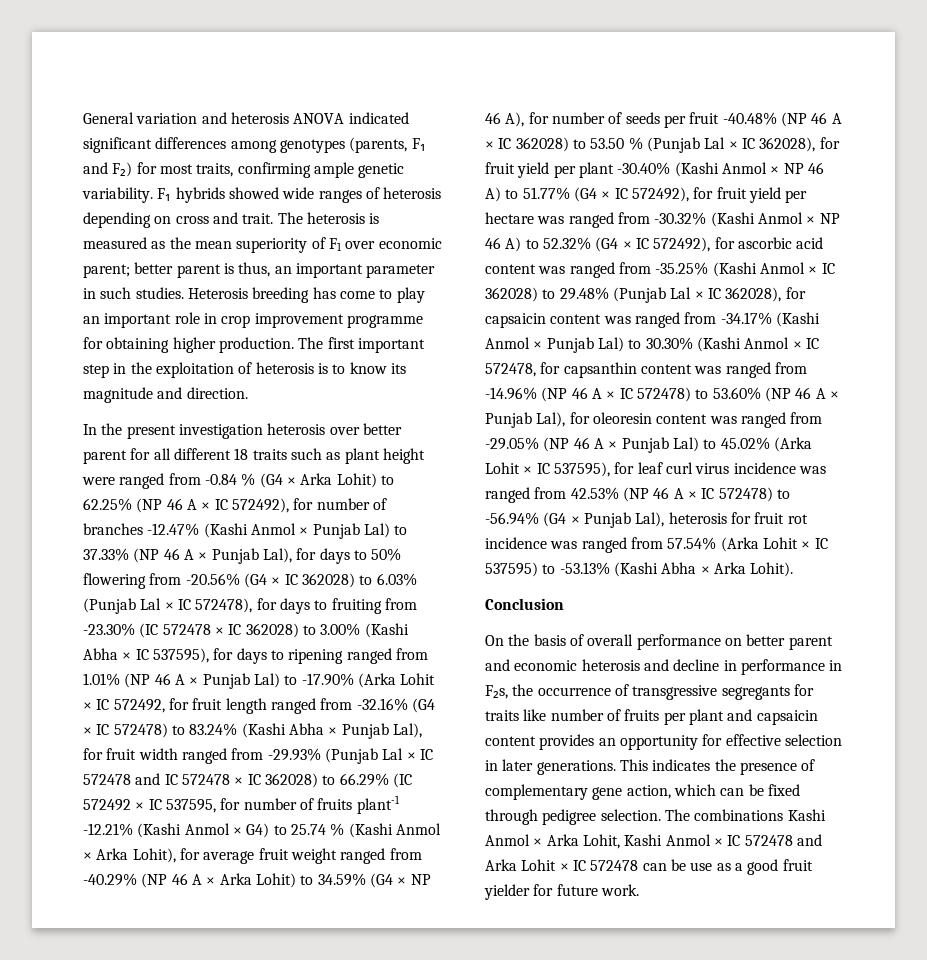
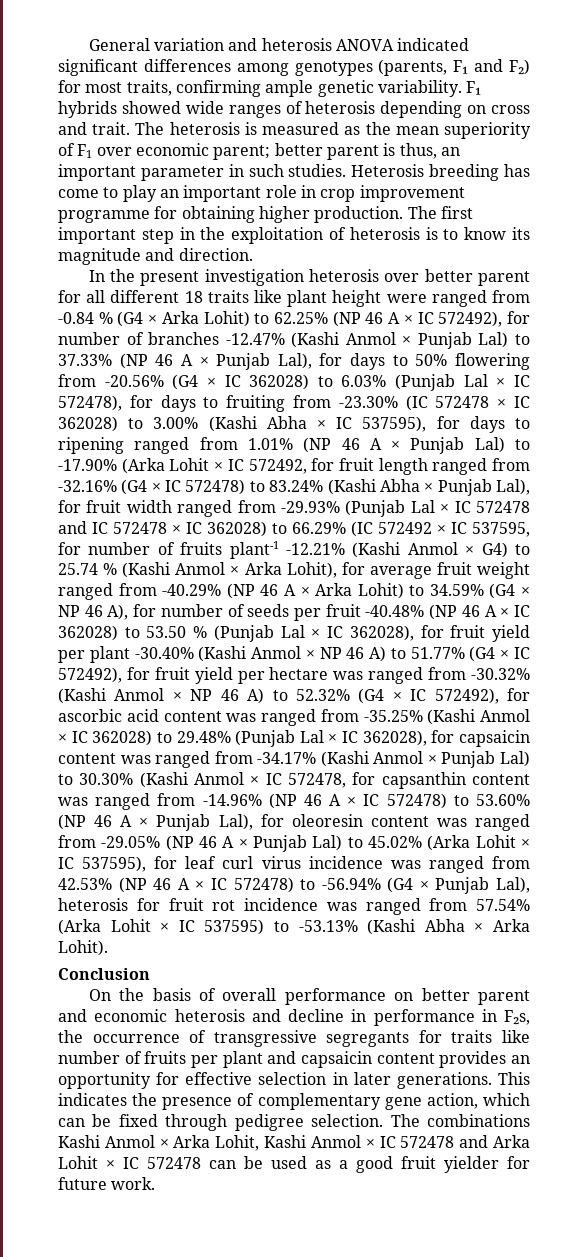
[290,448,341,460] such as -> [254,290,282,303] like
[690,862,713,871] use -> [271,1156,307,1169] used

